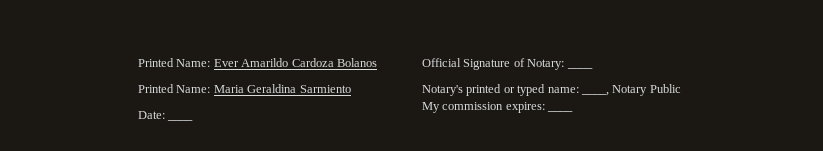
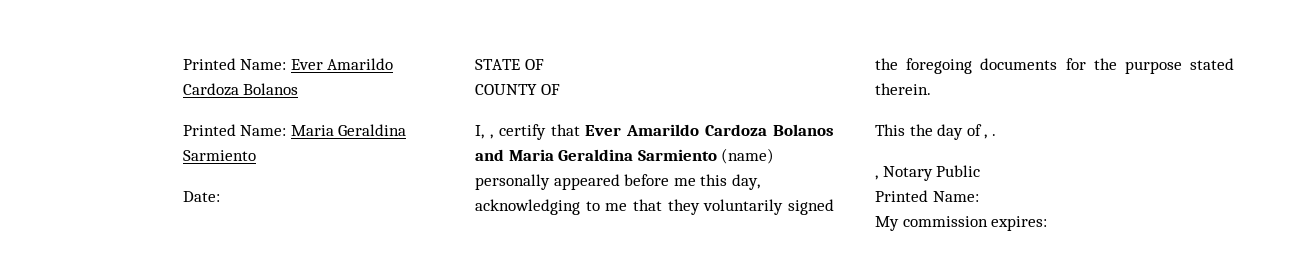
[167,119,194,121] [422,58,593,70] [422,84,609,96] ____ // Official Signature of Notary: ____ // Notary's printed or typed name: ____, -> [475,59,544,70] [475,84,560,95] [475,124,834,140] [475,148,775,164] [475,174,760,190] [475,199,834,215] [875,58,1234,74] [875,83,931,95] [875,124,996,140] [875,175,878,180] // STATE OF // COUNTY OF // I, , certify that Ever Amarildo Cardoza Bolanos and Maria Geraldina Sarmiento (name) personally appeared before me this day, acknowledging to me that they voluntarily signed the foregoing documents for the purpose stated therein. // This the day of , . // ,
(681, 88) none -> [875,190,979,202] // Printed Name:
[547,110,574,112] ____ -> (1048, 223) none

